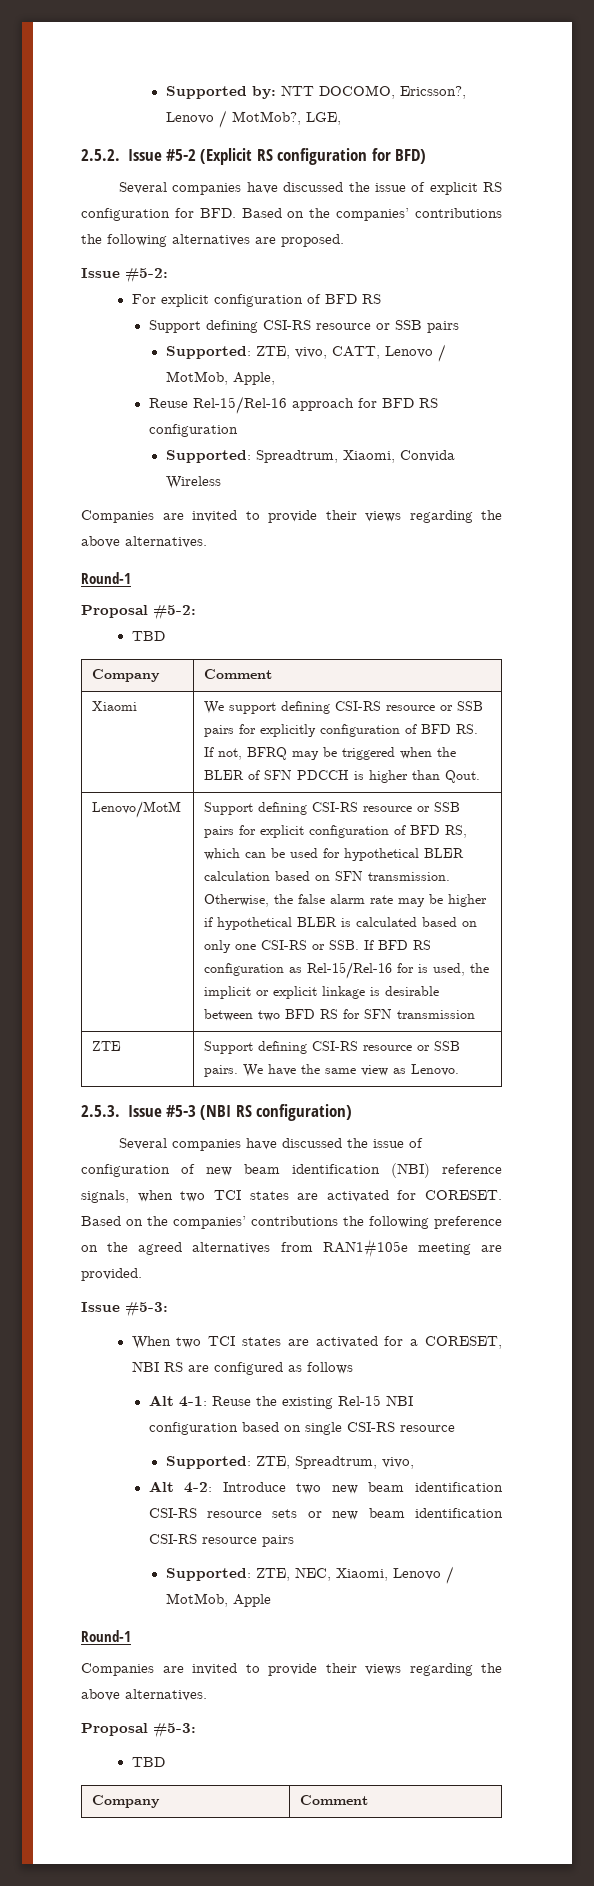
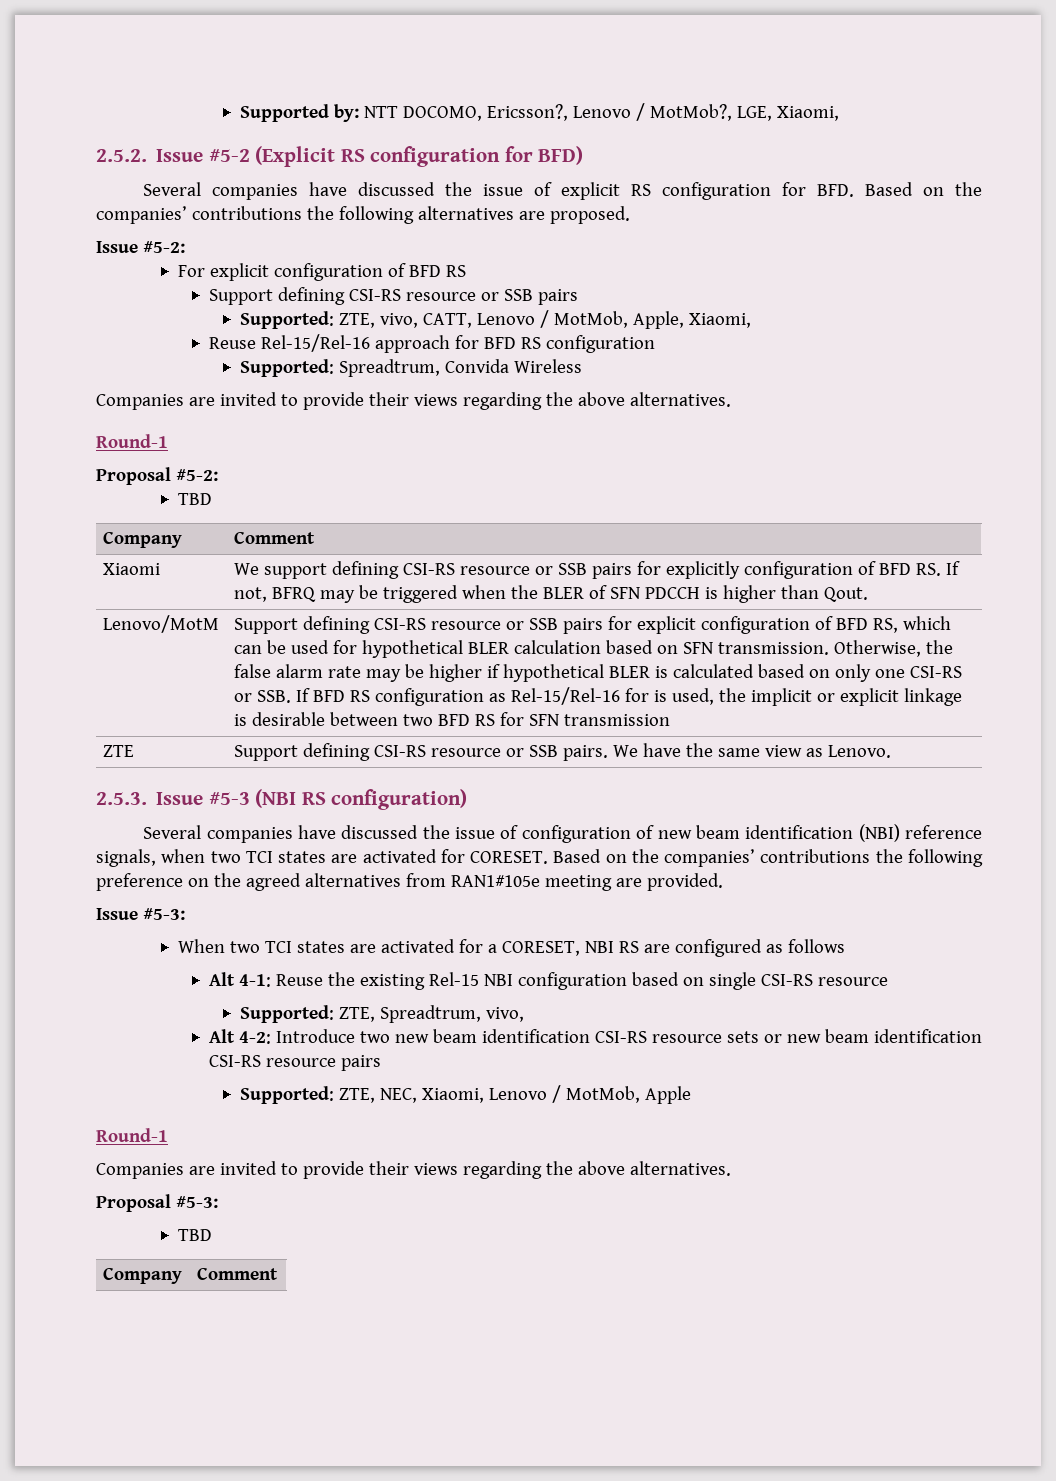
(341, 118) none -> [776,106,839,121] Xiaomi,
(275, 378) none -> [688,313,751,328] Xiaomi,
[342,450,395,463] Xiaomi, -> (440, 368) none

